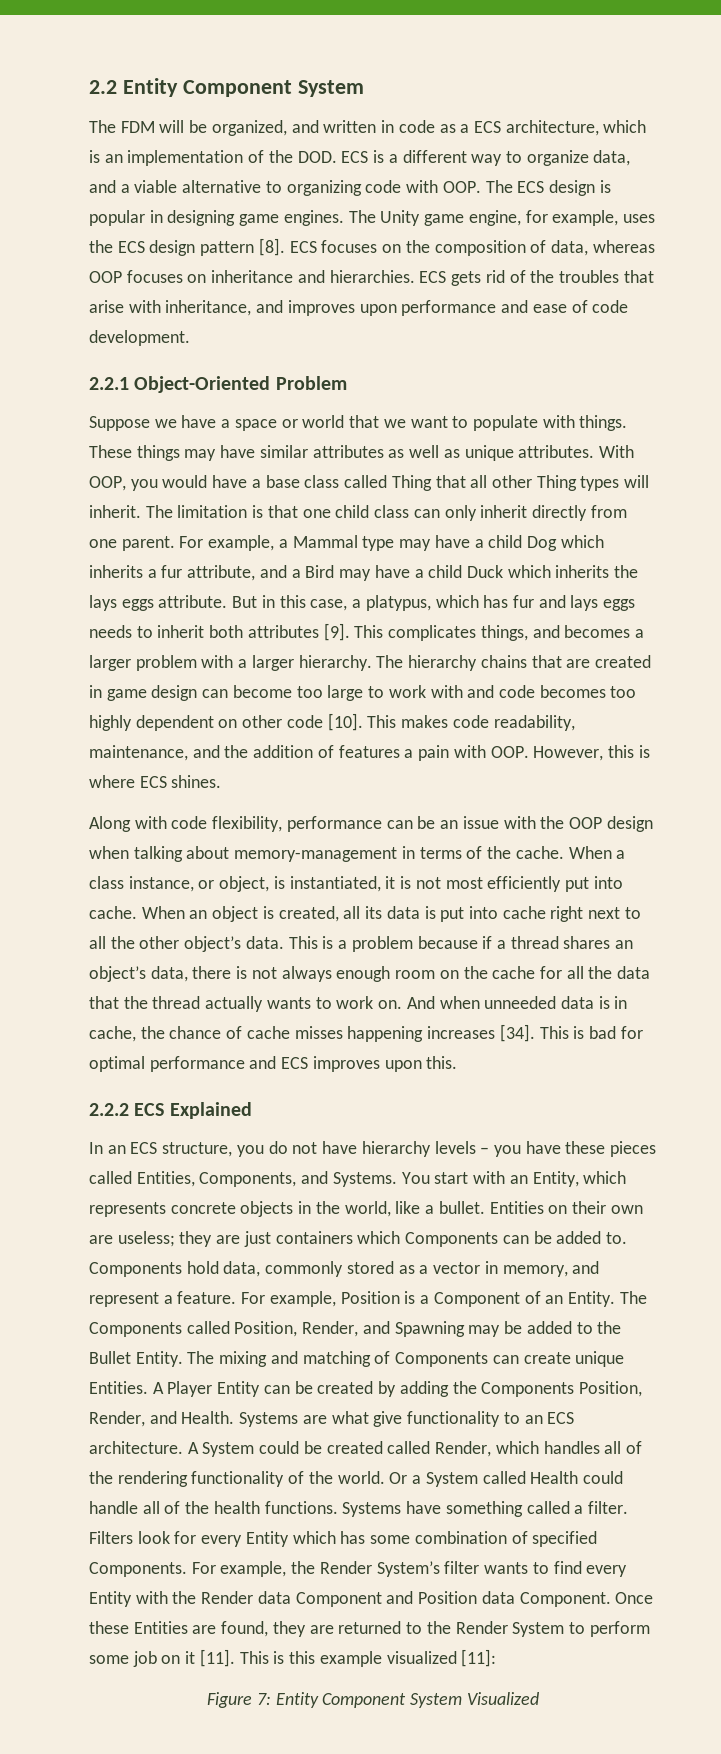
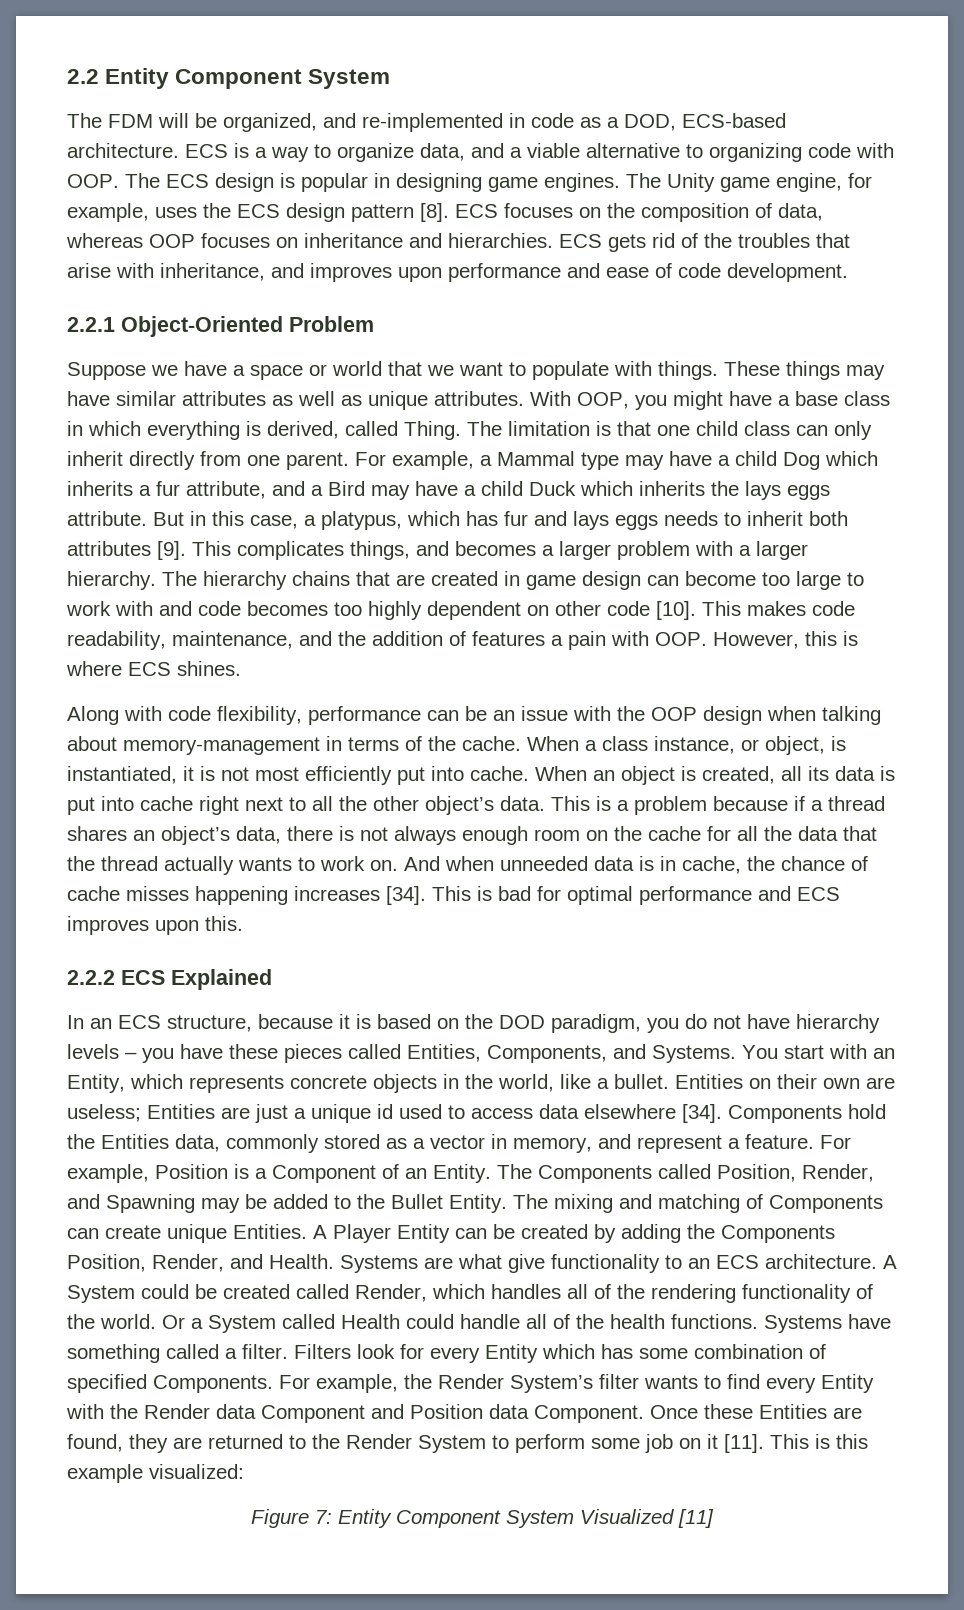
[323,120,377,133] written -> [362,113,503,132] re-implemented
[473,120,647,136] [89,150,337,166] ECS architecture, which is an implementation of the DOD. -> [624,113,786,131] [67,143,179,158] DOD, ECS-based architecture.
[402,150,467,163] different -> (267, 152) none
[162,475,208,488] would -> [673,391,723,410] might
[344,475,650,491] [89,505,141,518] called Thing that all other Thing types will inherit. -> [67,421,461,440] in which everything is derived, called Thing.
(233, 1149) none -> [258,1014,641,1033] because it is based on the DOD paradigm,
[179,1231,213,1247] they -> [147,1104,215,1119] Entities
[275,1231,627,1247] [89,1261,219,1277] containers which Components can be added to. Components hold -> [294,1104,886,1123] [67,1134,169,1149] a unique id used to access data elsewhere [34]. Components hold the Entities
[386,1649,497,1667] visualized [11]: -> [149,1464,244,1479] visualized:
(539, 1698) none -> [678,1509,714,1528] [11]

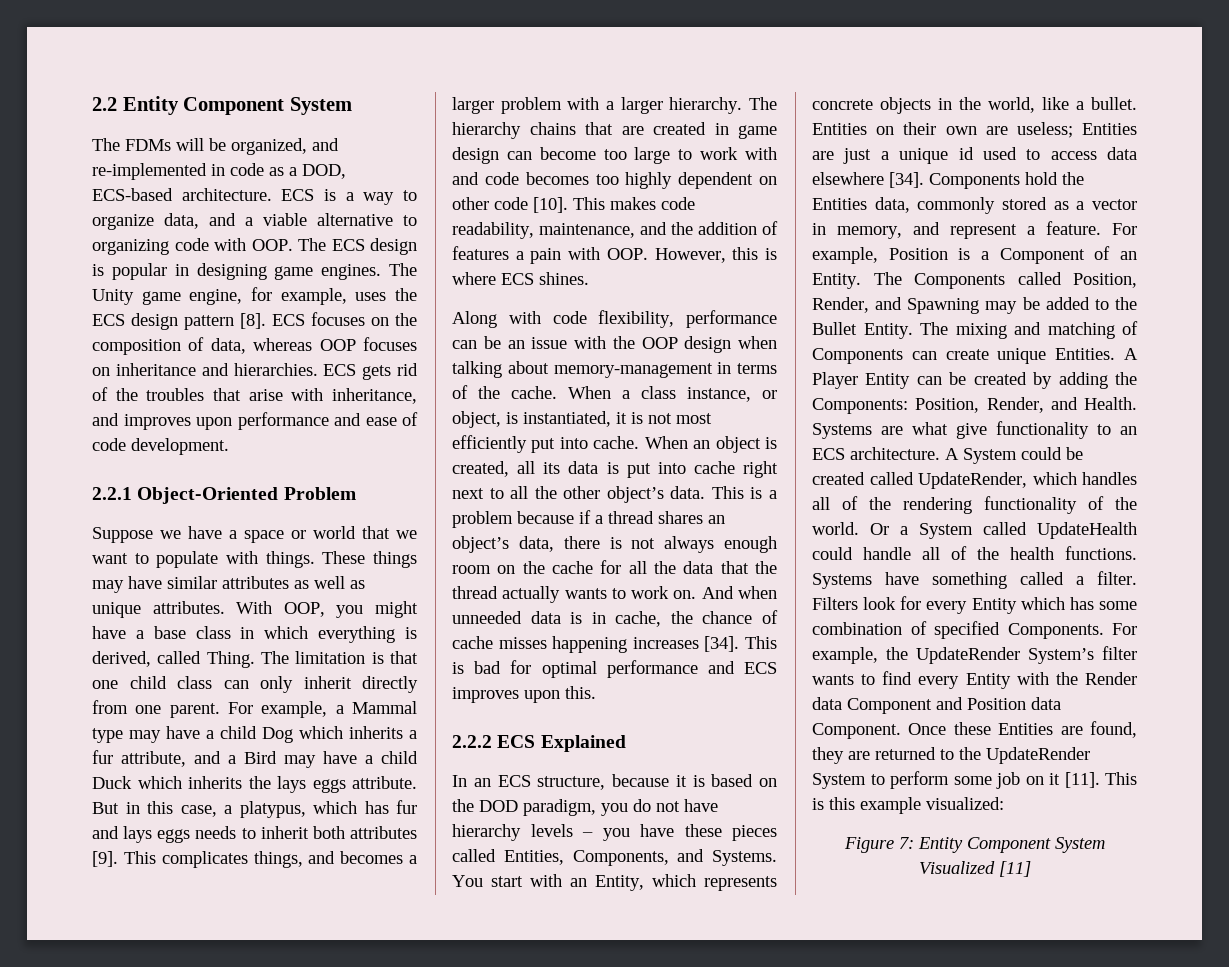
[108,114,153,128] FDM -> [125,139,171,151] FDMs
[721,1225,835,1243] Components -> [812,398,908,414] Components:
[355,1284,427,1302] Render, -> [918,472,1027,489] UpdateRender,
[341,1314,400,1329] Health -> [1037,522,1137,539] UpdateHealth
[438,1374,504,1389] Render -> [916,647,1020,664] UpdateRender
[346,1434,412,1449] Render -> [986,747,1090,764] UpdateRender

